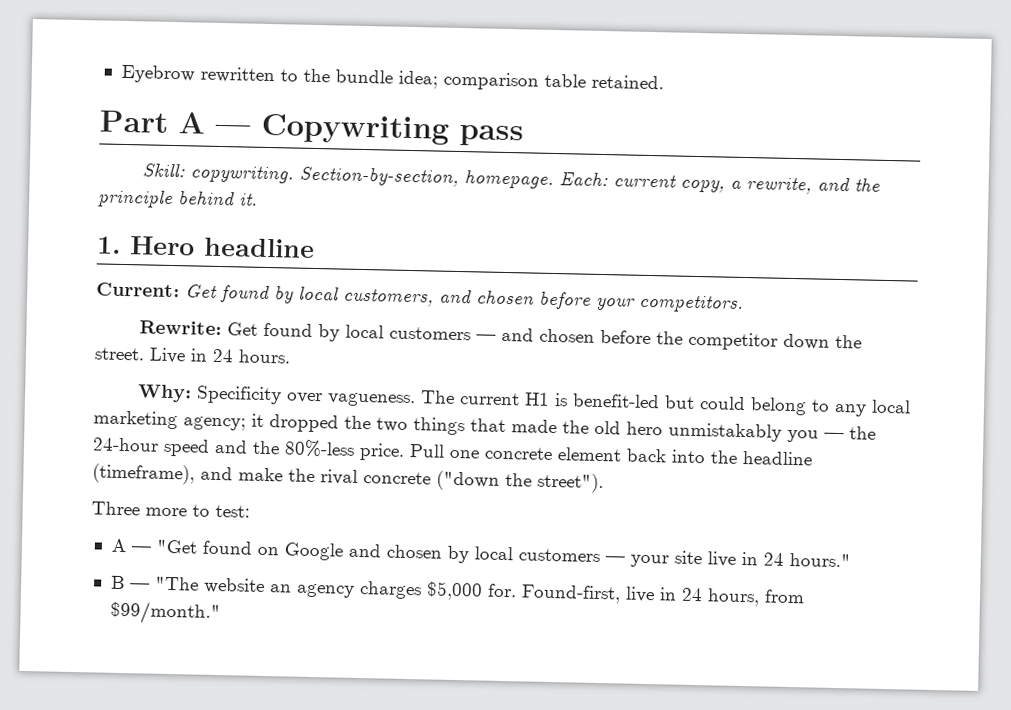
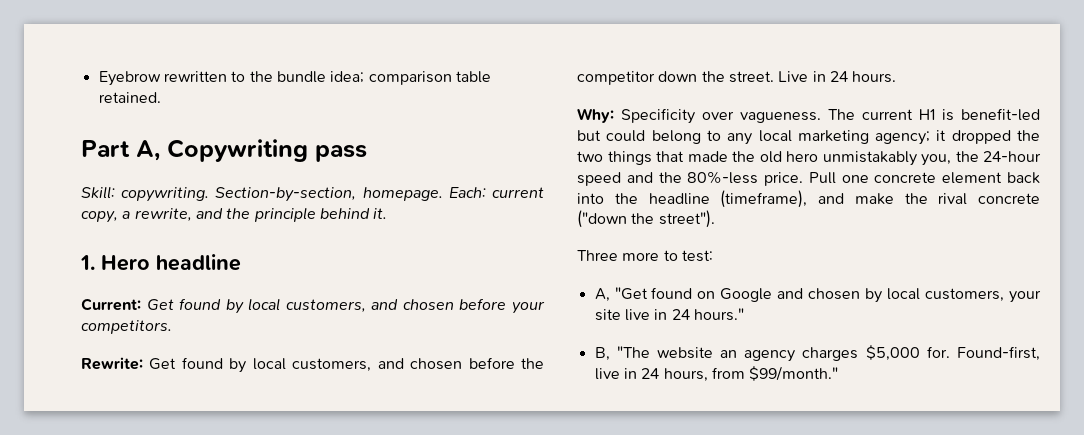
[178,112,251,135] A — -> [136,140,160,161] A,
[389,326,497,341] customers — -> [292,358,372,372] customers,
[787,429,844,443] you — -> [921,154,951,166] you,
[110,538,151,553] A — -> [594,288,610,302] A,
[517,548,625,563] customers — -> [925,288,1005,302] customers,
[110,575,150,590] B — -> [594,347,610,361] B,

